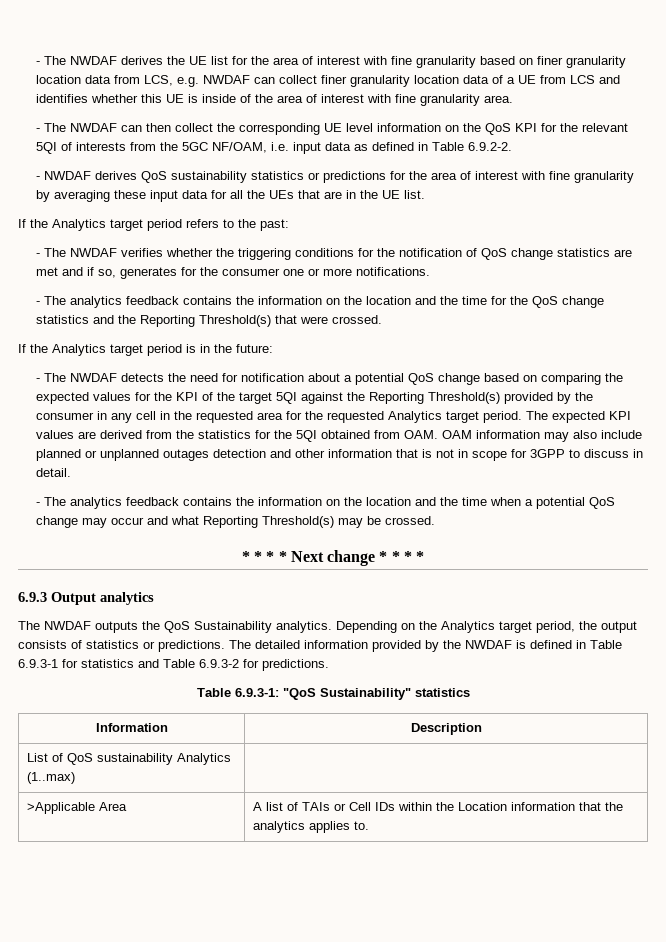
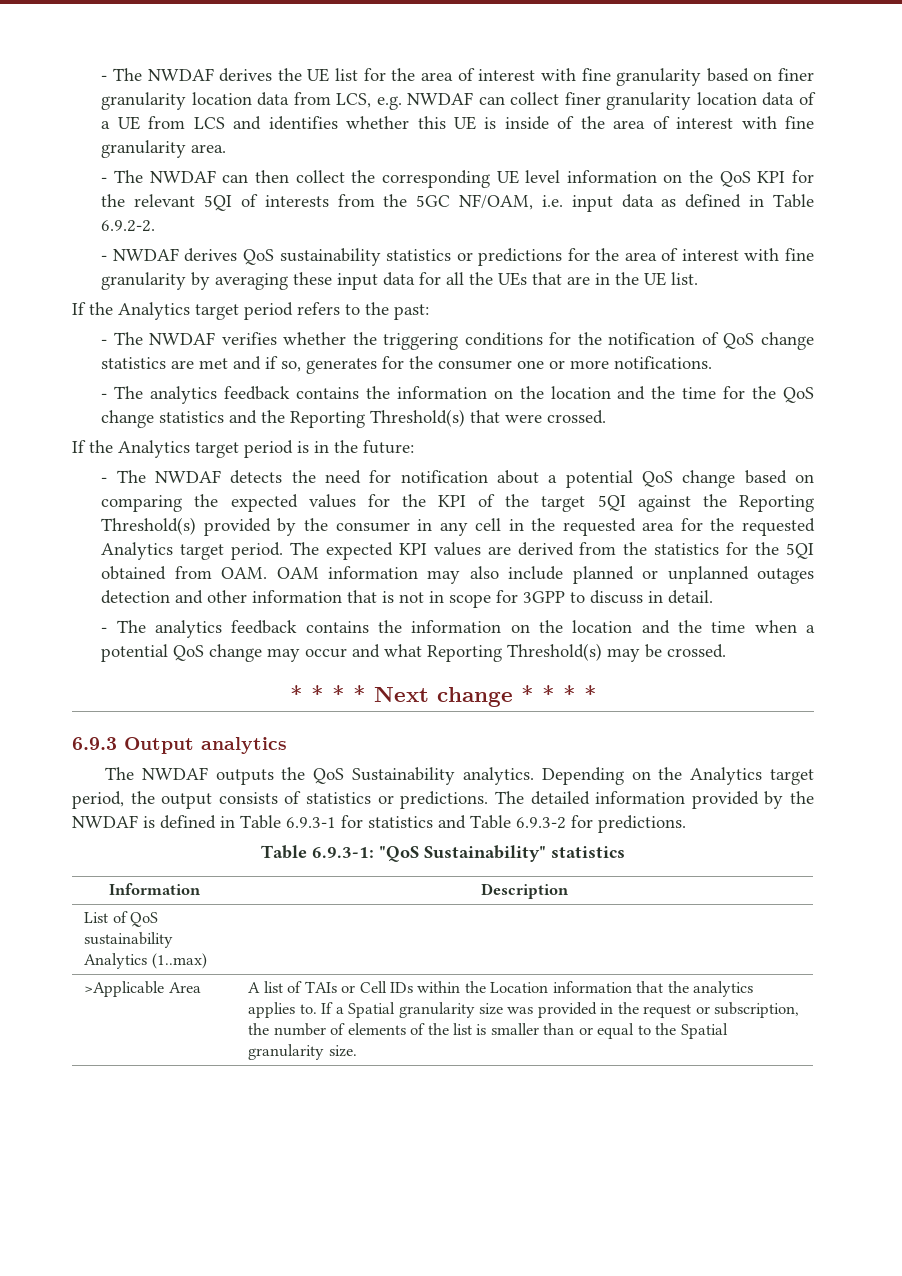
(370, 825) none -> [321,1002,800,1018] [248,1023,728,1039] [248,1044,357,1060] If a Spatial granularity size was provided in the request or subscription, the number of elements of the list is smaller than or equal to the Spatial granularity size.

